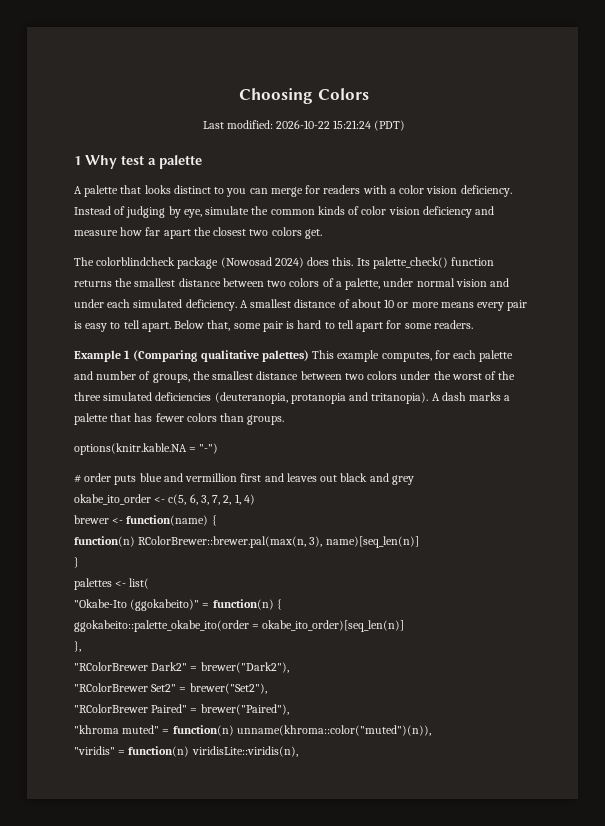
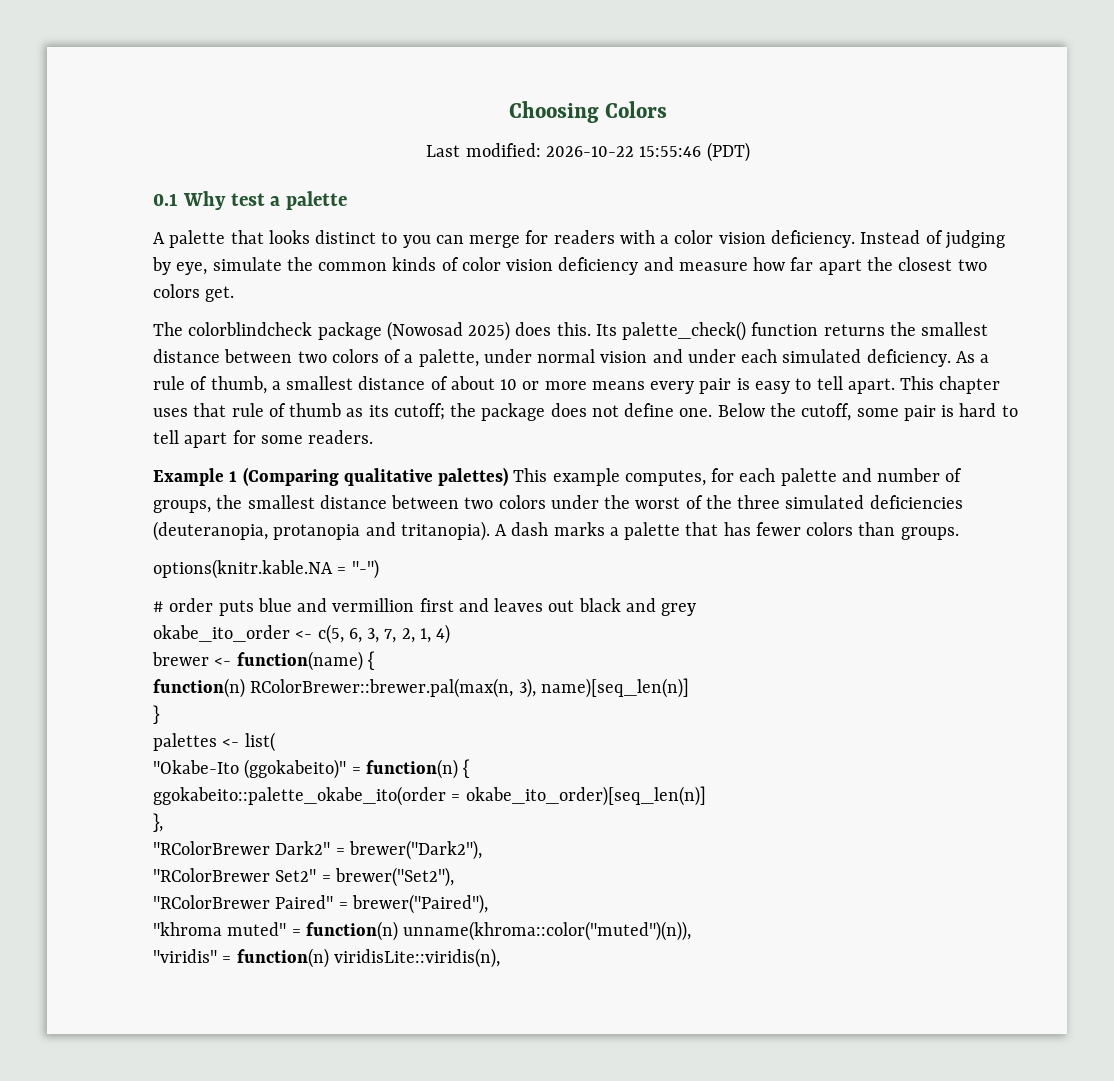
[333,120,372,129] 15:21:24 -> [639,146,702,157] 15:55:46
[74,156,81,165] 1 -> [153,193,178,206] 0.1
[274,257,304,268] 2024) -> [468,321,511,341] 2025)
[239,300,248,308] A -> [955,351,990,363] [153,376,281,394] As a rule of thumb, a
[174,320,231,331] Below that, -> [900,376,1001,394] [153,403,852,421] This chapter uses that rule of thumb as its cutoff; the package does not define one. Below the cutoff,

